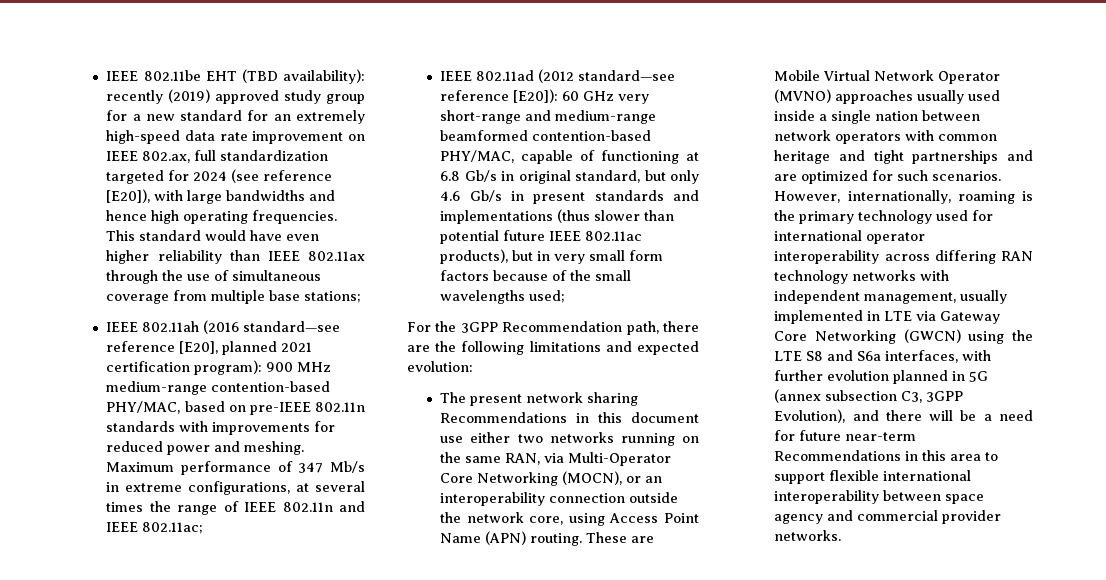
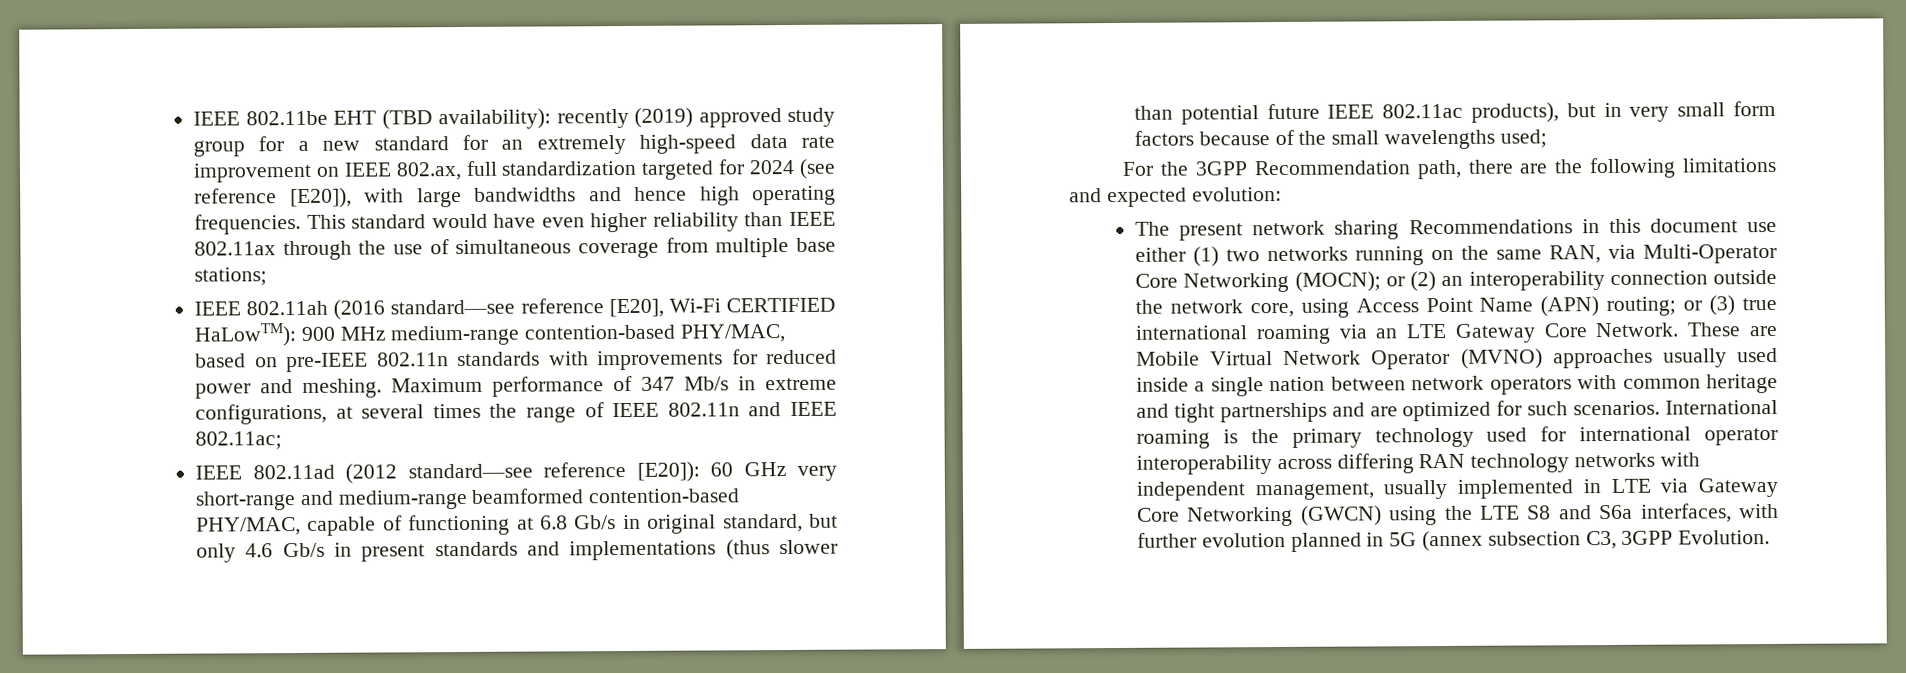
[222,341,313,355] [106,360,263,375] planned 2021 certification program): -> [668,297,836,313] [194,323,298,347] Wi-Fi CERTIFIED HaLowTM):
(511, 437) none -> [1193,246,1220,267] (1)
[562,471,642,485] (MOCN), or -> [1294,271,1437,292] (MOCN); or (2)
[530,533,583,546] routing. -> [1606,295,1778,317] [1135,322,1680,345] routing; or (3) true international roaming via an LTE Gateway Core Network.
[774,190,951,204] However, internationally, -> [1665,399,1778,415] International
[774,409,1033,423] [774,430,917,441] [774,450,999,461] [774,470,972,484] [774,490,985,504] [774,510,1002,524] [774,530,842,541] Evolution), and there will be a need for future near-term Recommendations in this area to support flexible international interoperability between space agency and commercial provider networks. -> [1678,530,1771,545] Evolution.

